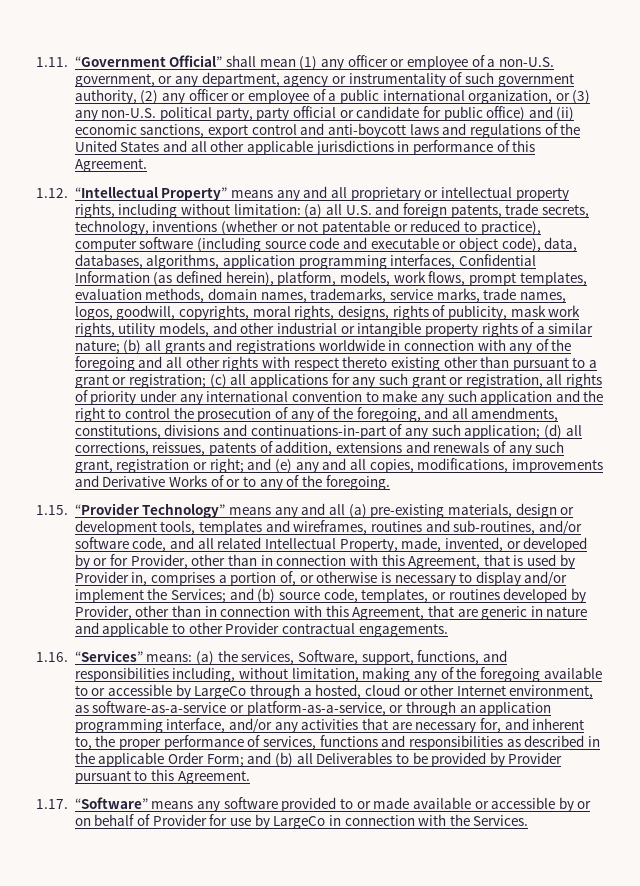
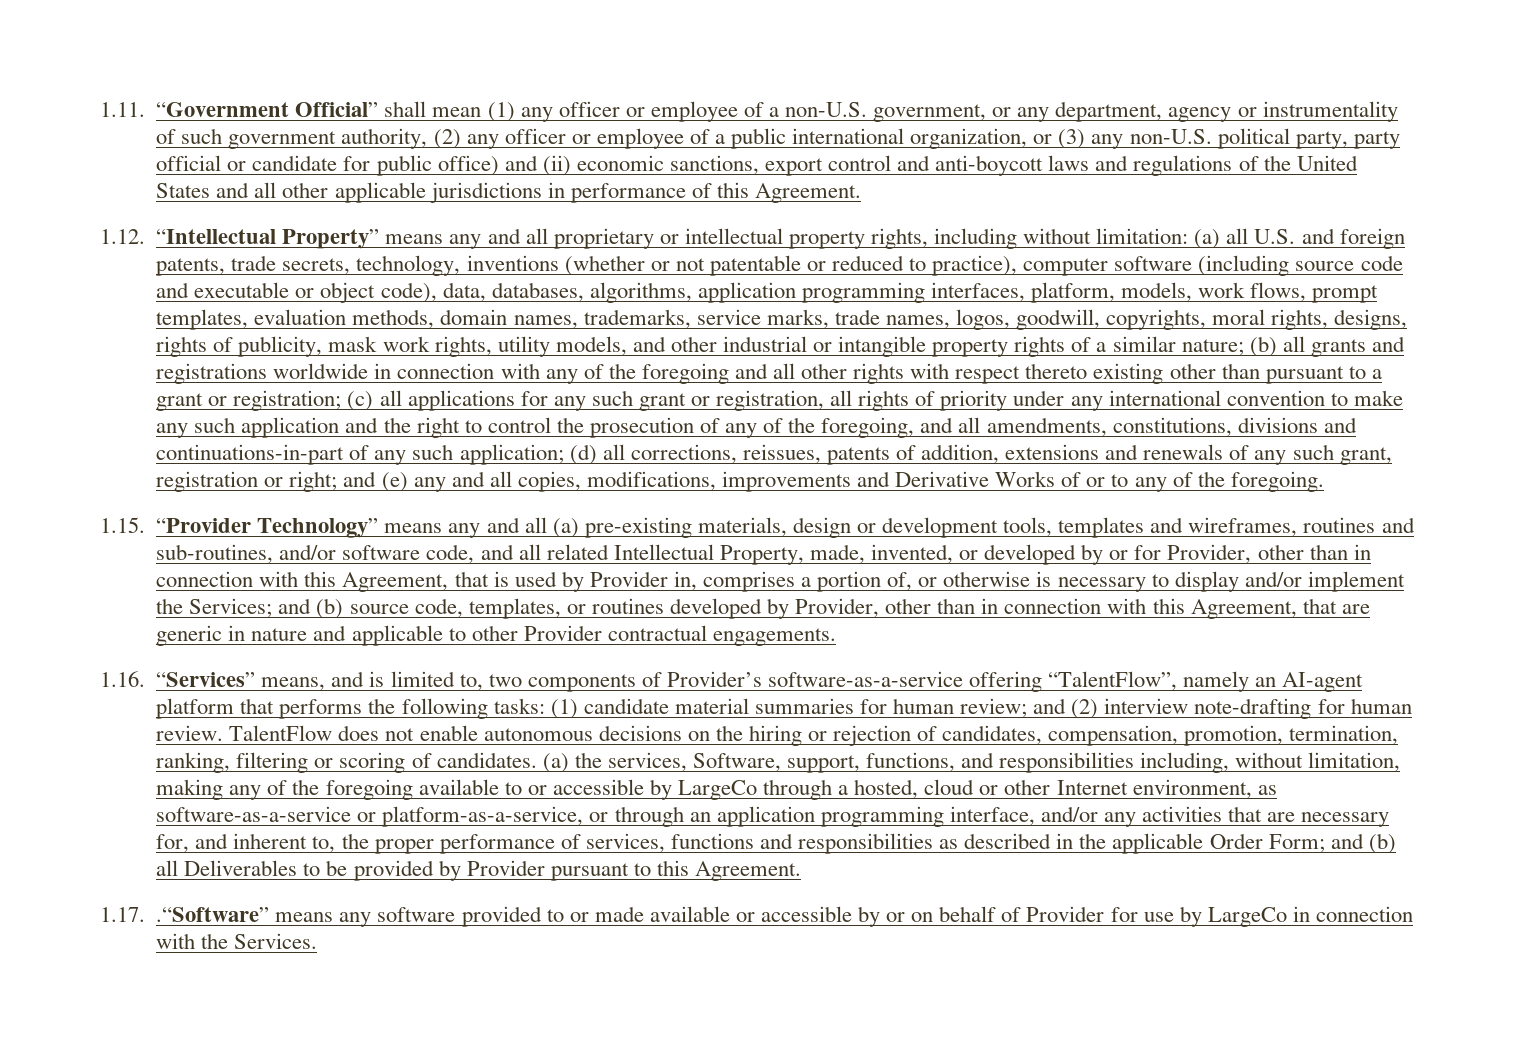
[458,254,536,266] [74,271,274,286] Confidential Information (as defined herein), -> (1025, 292) none
[146,654,193,662] means: -> [261,671,1364,692] [156,698,1412,719] [156,725,1399,746] [156,752,537,773] means, and is limited to, two components of Provider’s software-as-a-service offering “TalentFlow”, namely an AI-agent platform that performs the following tasks: (1) candidate material summaries for human review; and (2) interview note-drafting for human review. TalentFlow does not enable autonomous decisions on the hiring or rejection of candidates, compensation, promotion, termination, ranking, filtering or scoring of candidates.
[74,797,148,809] “Software” -> [156,907,270,922] .“Software”

